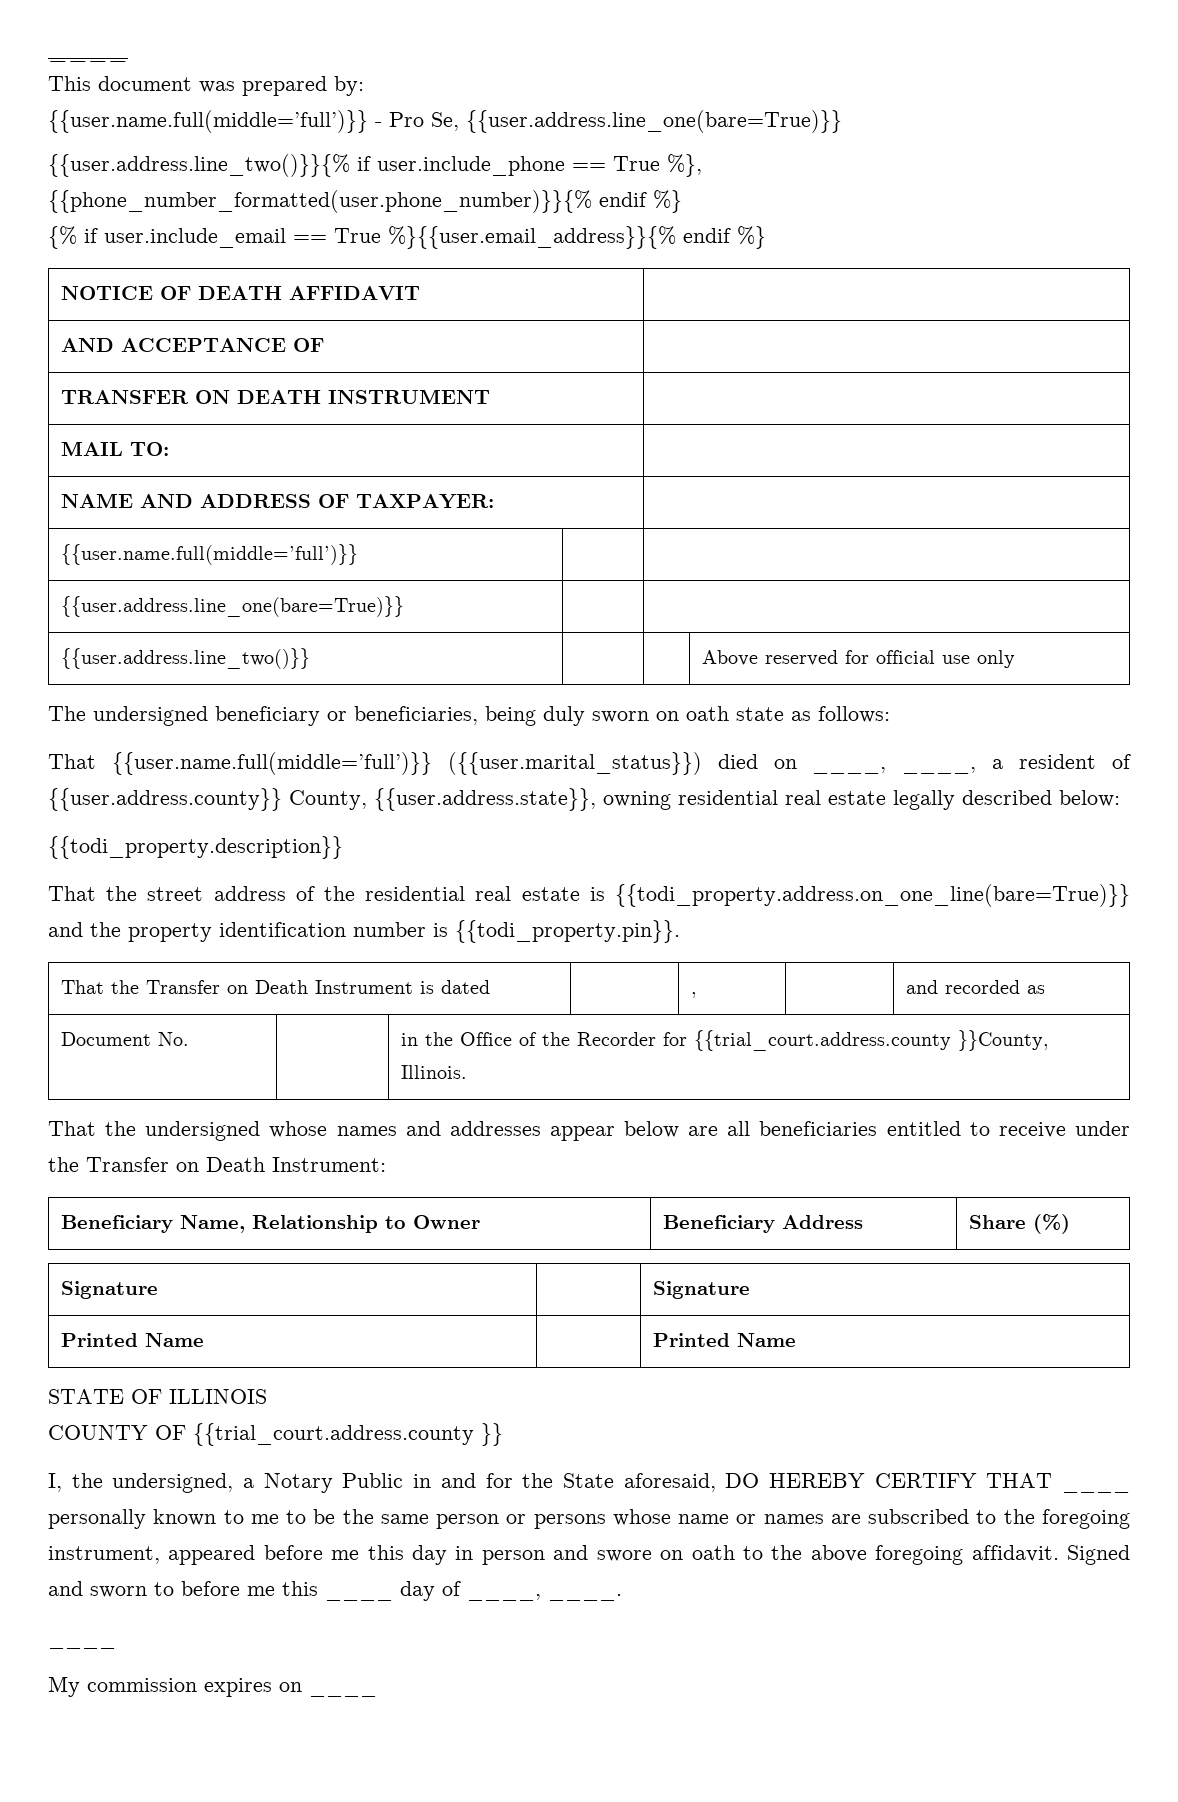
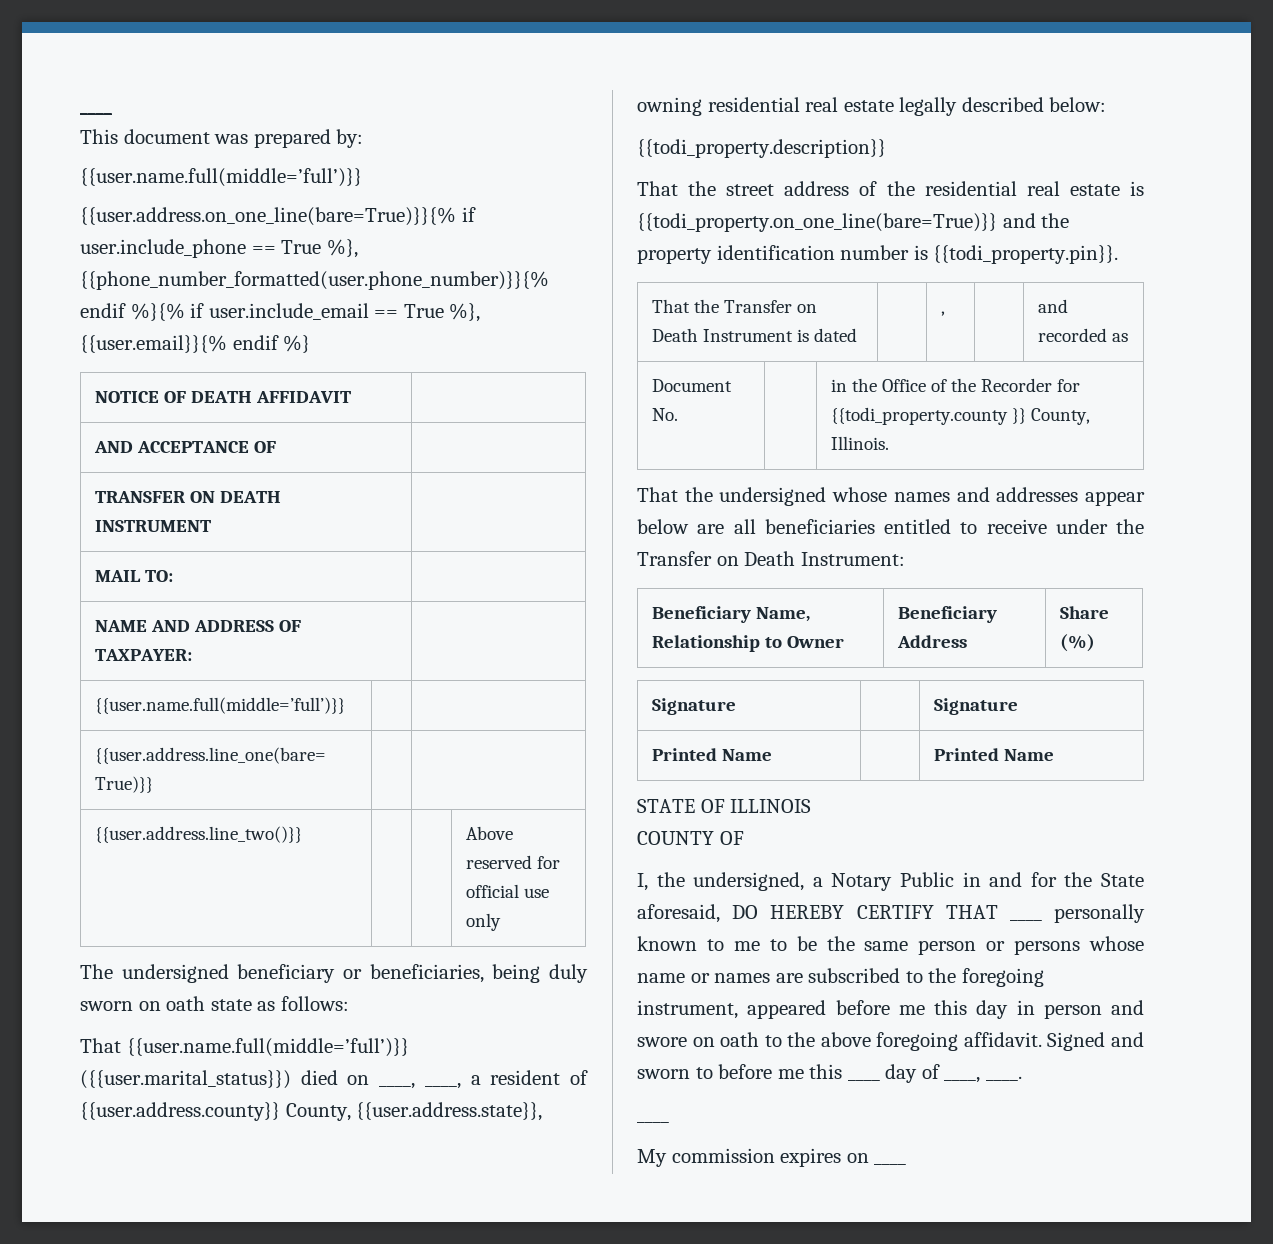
[375,110,842,133] [48,154,350,177] - Pro Se, {{user.address.line_one(bare=True)}} // {{user.address.line_two()}}{% -> [80,207,456,226] // {{user.address.on_one_line(bare=True)}}{%
[653,190,682,213] [48,226,77,249] %} // {% -> [130,303,185,321] %}{%
[388,226,676,249] %}{{user.email_address}}{% -> [449,303,481,322] [80,335,227,353] %}, {{user.email}}{%
[615,884,1130,907] {{todi_property.address.on_one_line(bare=True)}} -> [637,213,997,232] {{todi_property.on_one_line(bare=True)}}
[693,1030,1049,1051] {{trial_court.address.county }}County, -> [830,407,1090,425] {{todi_property.county }} County,
[193,1423,503,1446] {{trial_court.address.county }} -> (744, 838) none

